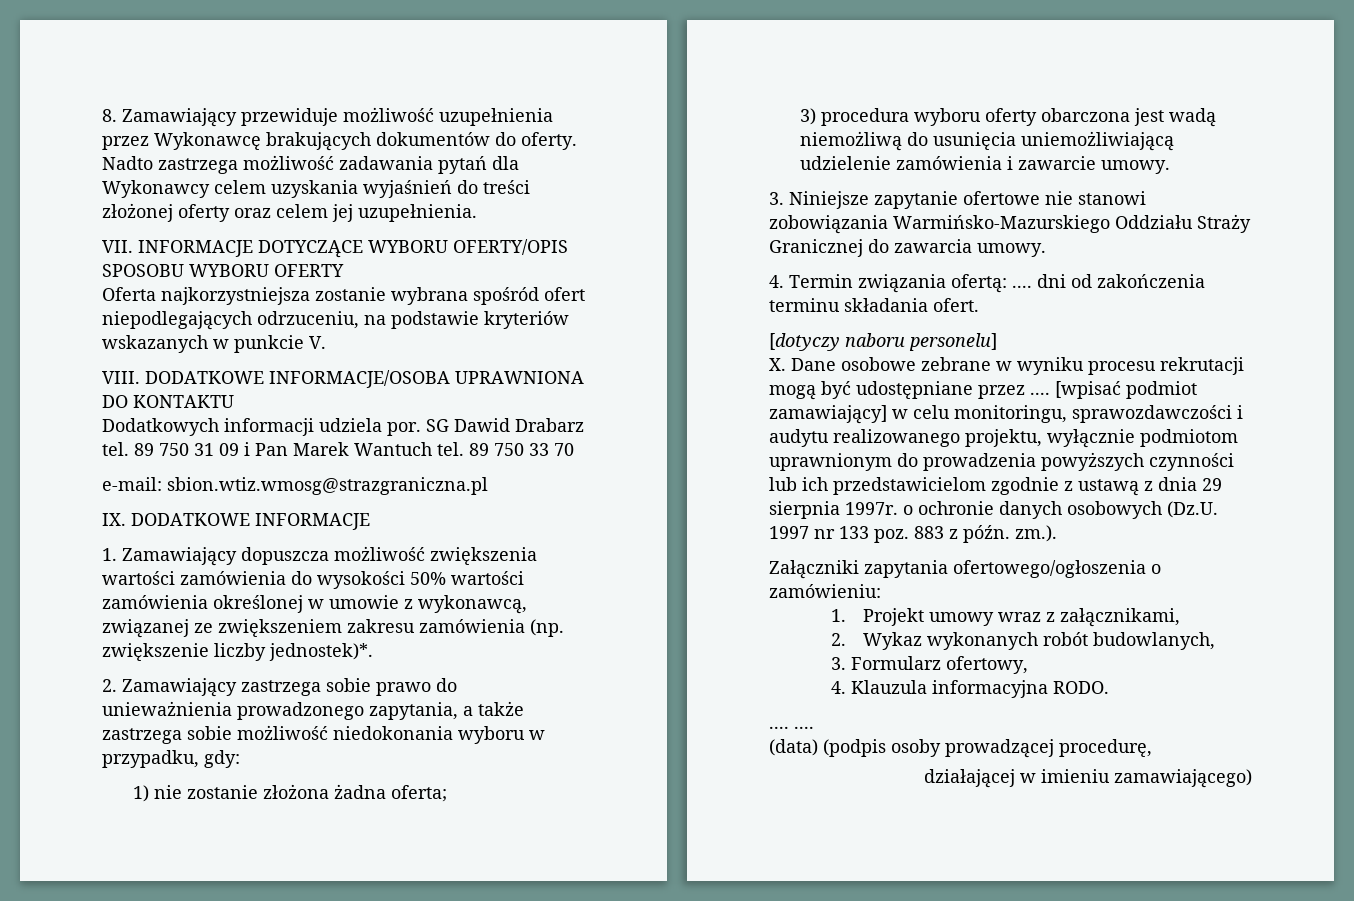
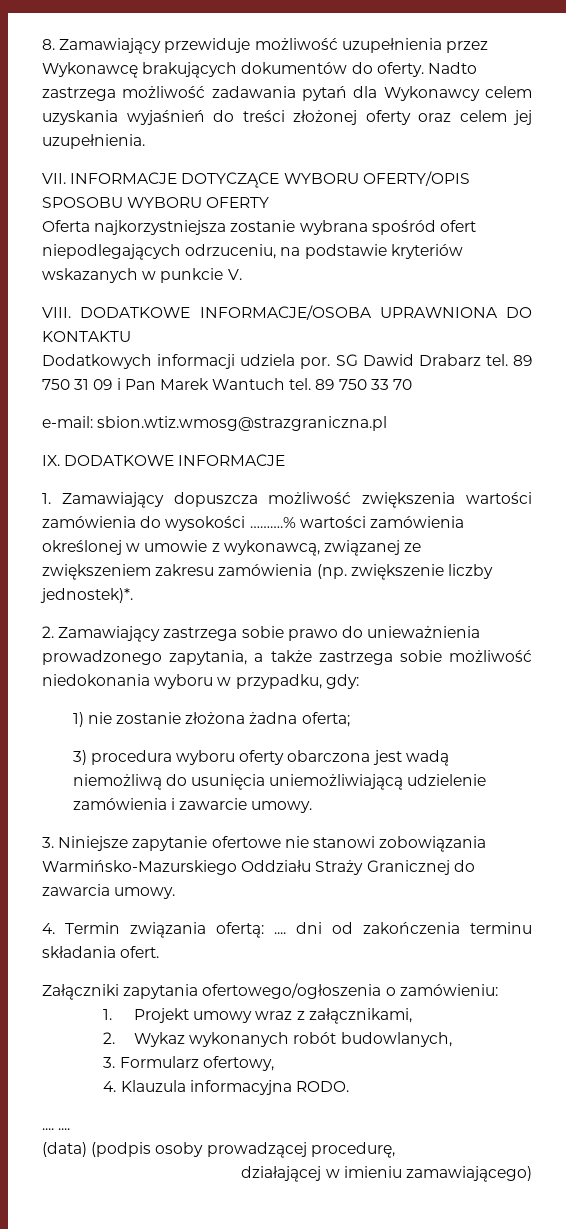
[410,572,446,585] 50% -> [249,517,296,528] ……….%
[769,333,997,351] [769,357,1244,375] [769,381,1197,400] [769,405,1243,424] [769,429,1238,448] [769,452,1234,471] [769,477,1222,496] [769,501,1218,519] [769,525,1057,543] // [dotyczy naboru personelu] // X. Dane osobowe zebrane w wyniku procesu rekrutacji mogą być udostępniane przez .... [wpisać podmiot zamawiający] w celu monitoringu, sprawozdawczości i audytu realizowanego projektu, wyłącznie podmiotom uprawnionym do prowadzenia powyższych czynności lub ich przedstawicielom zgodnie z ustawą z dnia 29 sierpnia 1997r. o ochronie danych osobowych (Dz.U. 1997 nr 133 poz. 883 z późn. zm.). -> (160, 952) none

